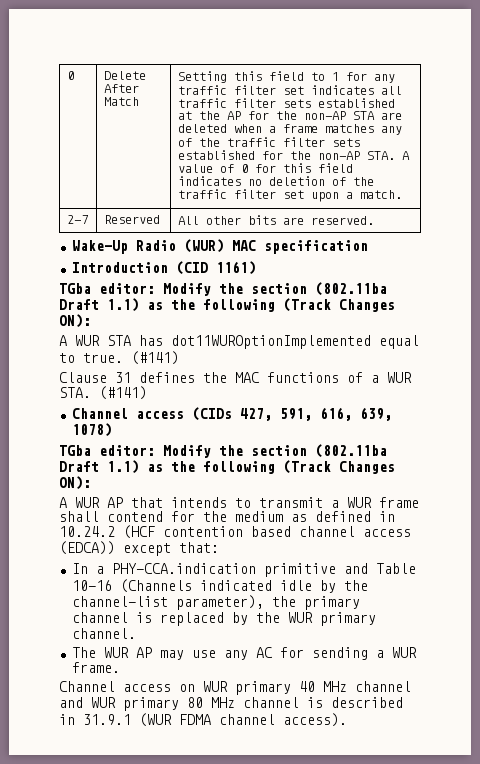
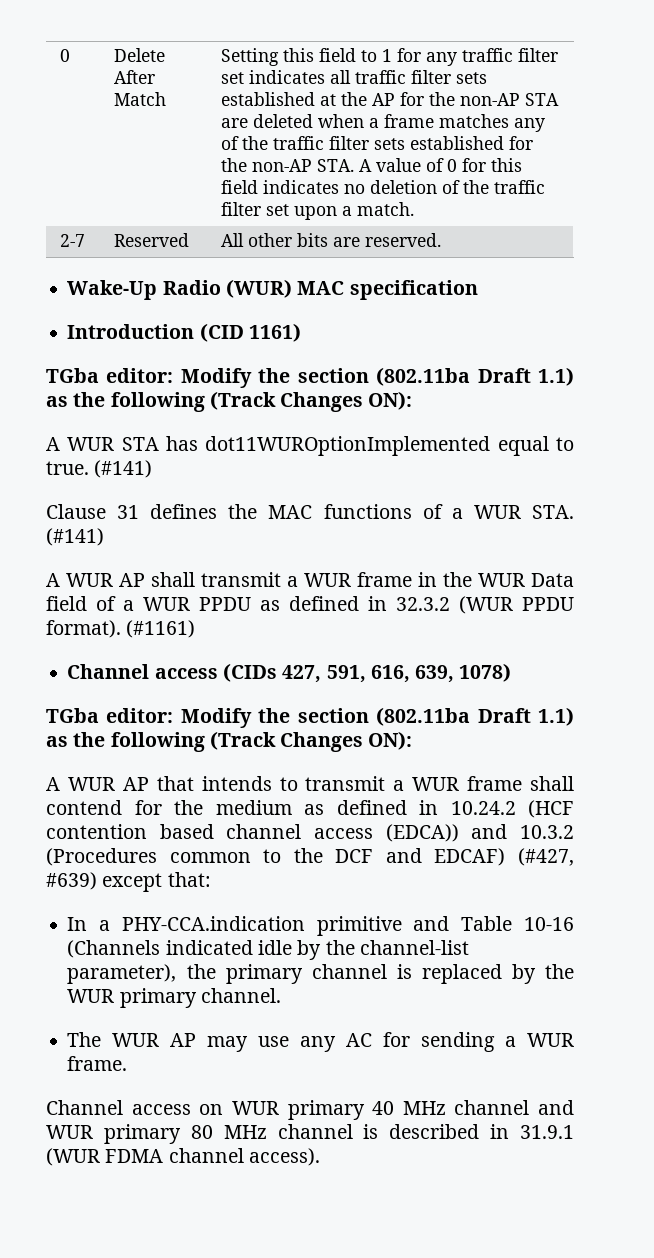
(147, 393) none -> [46,572,574,587] [46,596,574,614] [46,620,196,638] // A WUR AP shall transmit a WUR frame in the WUR Data field of a WUR PPDU as defined in 32.3.2 (WUR PPDU format). (#1161)
(115, 548) none -> [471,824,574,839] [46,848,574,866] [46,872,97,890] and 10.3.2 (Procedures common to the DCF and EDCAF) (#427, #639)

